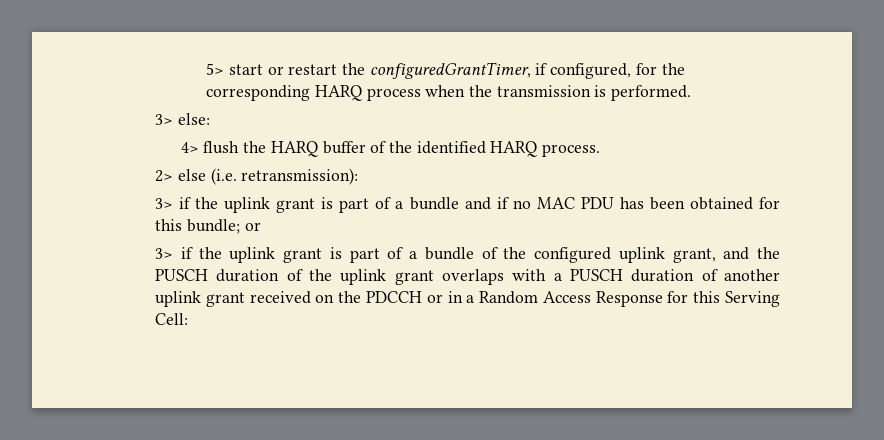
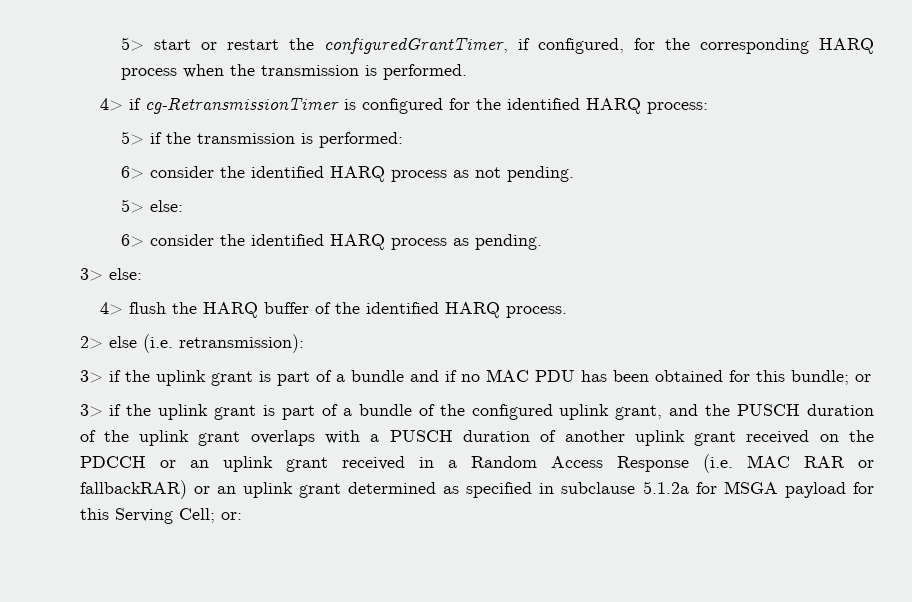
(692, 93) none -> [100,97,709,114] [121,131,404,148] [121,166,575,182] [121,199,184,213] [121,234,543,250] // 4> if cg-RetransmissionTimer is configured for the identified HARQ process: // 5> if the transmission is performed: // 6> consider the identified HARQ process as not pending. // 5> else: // 6> consider the identified HARQ process as pending.
(443, 298) none -> [189,456,405,472] an uplink grant received
(663, 299) none -> [702,454,874,473] [79,480,846,499] (i.e. MAC RAR or fallbackRAR) or an uplink grant determined as specified in subclause 5.1.2a for MSGA payload
[155,313,189,325] Cell: -> [178,508,242,523] Cell; or:

